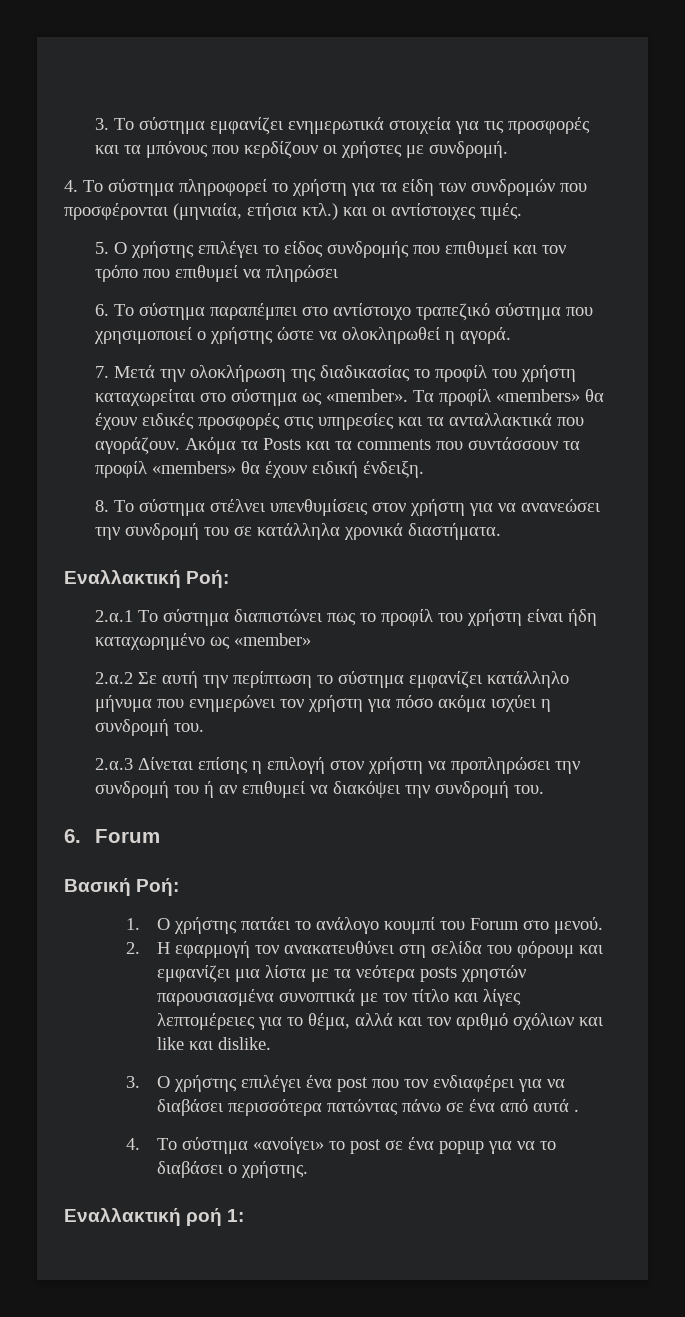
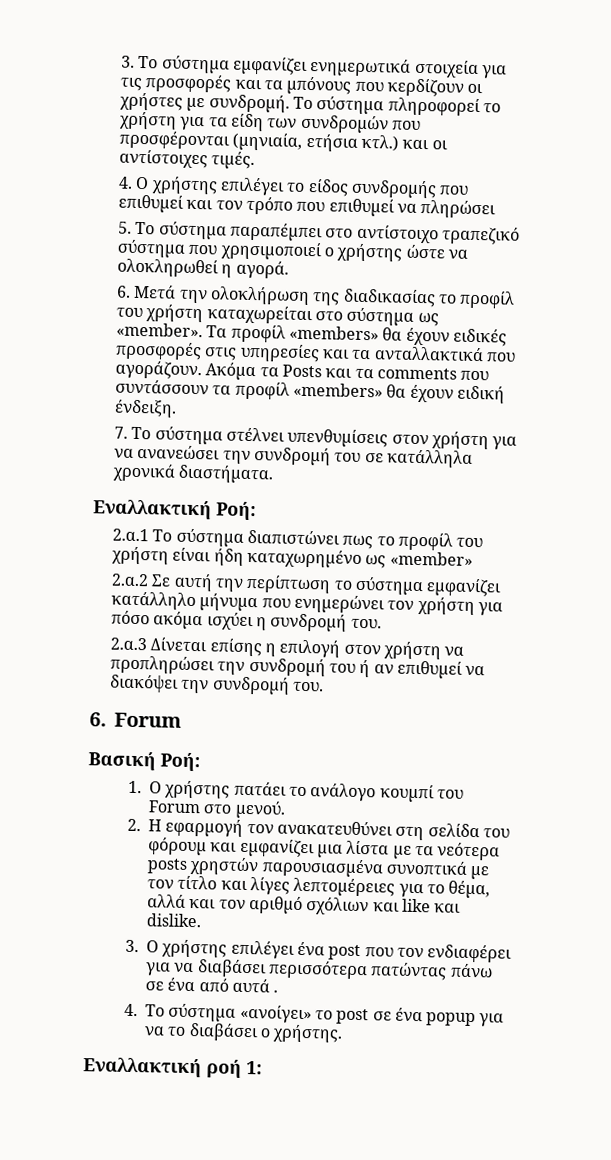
[64,180,78,192] // 4. -> (290, 103) none
[95,242,110,254] 5. -> [117,176,133,189] 4.
[95,304,110,316] 6. -> [117,221,132,234] 5.
[95,366,110,378] 7. -> [115,285,131,298] 6.
[95,500,110,512] 8. -> [113,426,128,439] 7.

